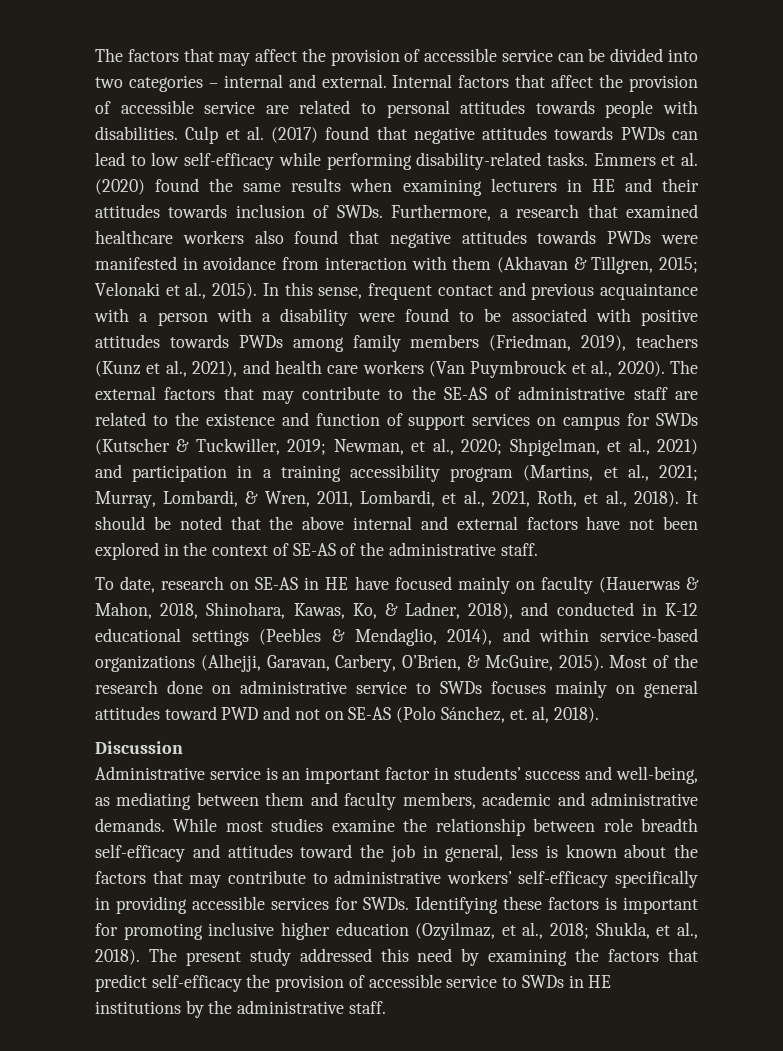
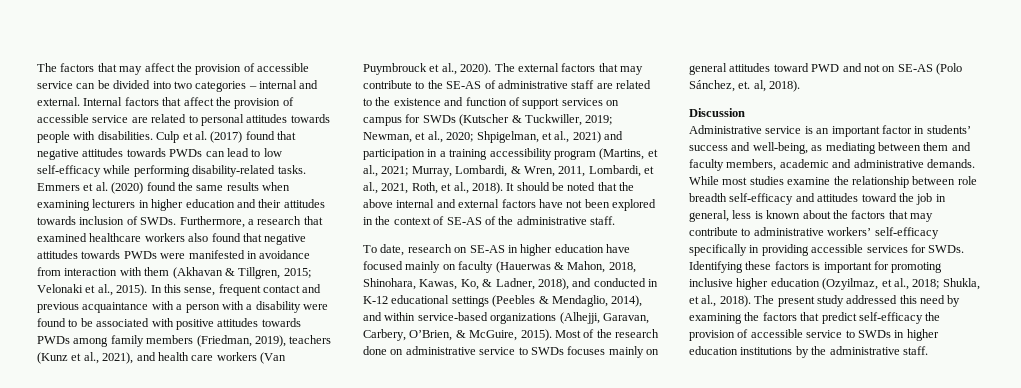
[591,179,615,192] HE -> [151,199,235,211] higher education
[325,577,349,590] HE -> [520,244,604,256] higher education
[588,975,612,988] HE -> [906,329,939,341] [689,346,738,355] higher education

